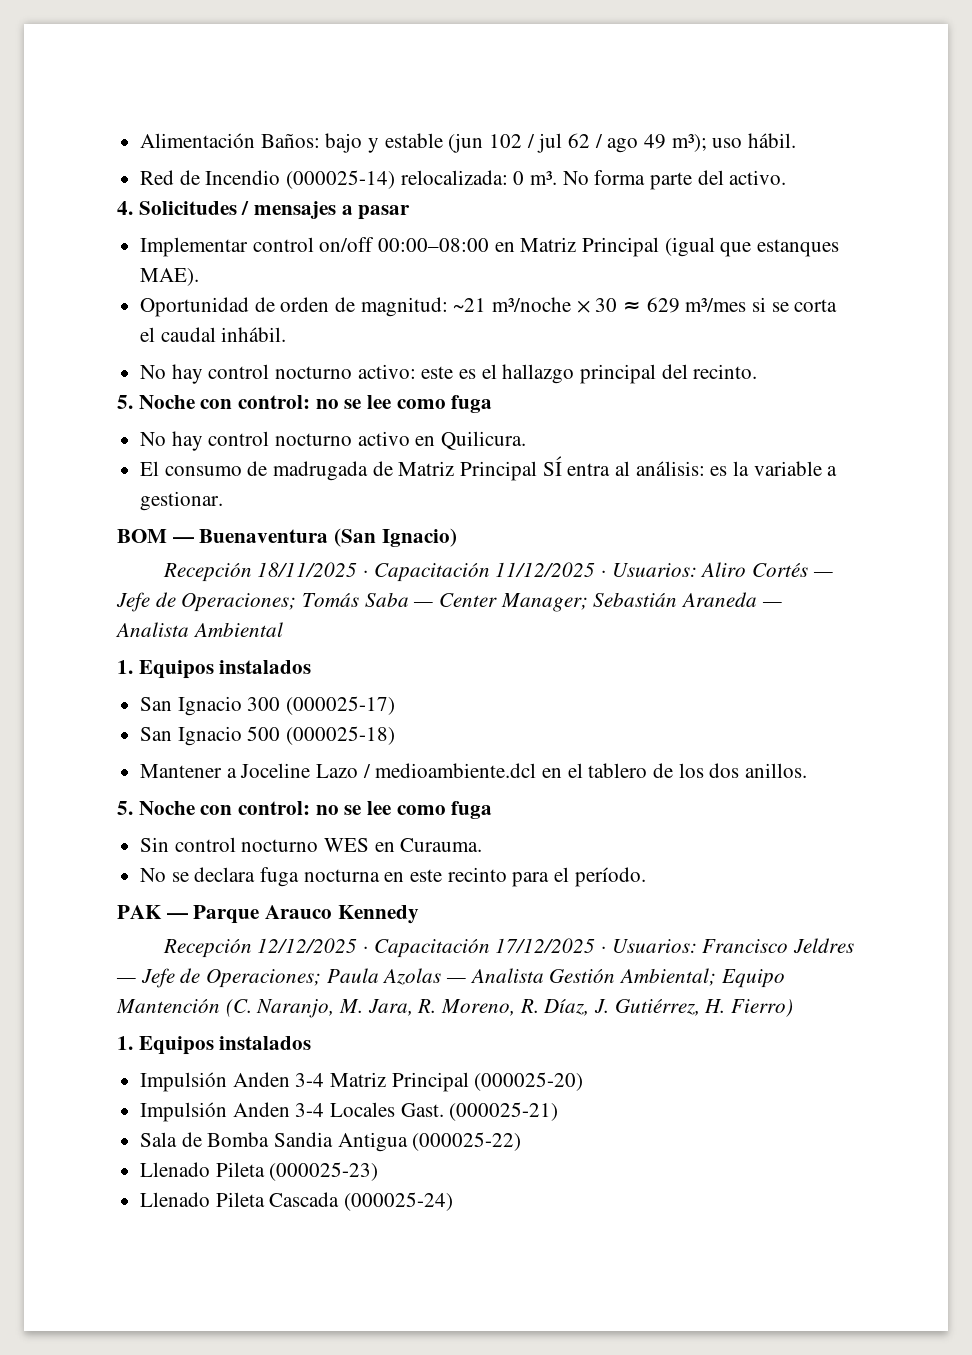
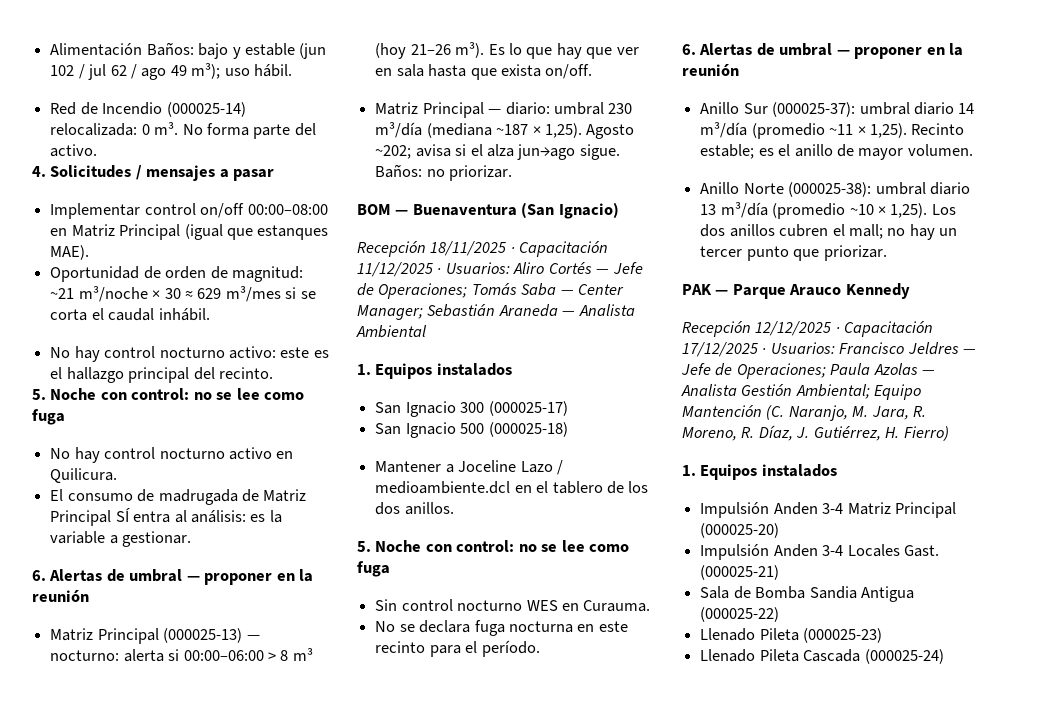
(224, 501) none -> [32,569,314,585] [32,590,89,602] [50,628,260,644] [50,648,313,662] [375,42,639,59] [375,64,593,80] [375,102,633,118] [375,122,635,139] [375,144,620,160] [375,164,513,181] // 6. Alertas de umbral — proponer en la reunión // Matriz Principal (000025-13) — nocturno: alerta si 00:00–06:00 > 8 m³ (hoy 21–26 m³). Es lo que hay que ver en sala hasta que exista on/off. // Matriz Principal — diario: umbral 230 m³/día (mediana ~187 × 1,25). Agosto ~202; avisa si el alza jun→ago sigue. Baños: no priorizar.
(646, 877) none -> [682,43,964,59] [682,64,739,76] [700,102,975,117] [700,122,965,139] [700,144,973,160] [700,182,970,197] [700,202,956,219] [700,224,958,240] [700,245,887,261] // 6. Alertas de umbral — proponer en la reunión // Anillo Sur (000025-37): umbral diario 14 m³/día (promedio ~11 × 1,25). Recinto estable; es el anillo de mayor volumen. // Anillo Norte (000025-38): umbral diario 13 m³/día (promedio ~10 × 1,25). Los dos anillos cubren el mall; no hay un tercer punto que priorizar.

